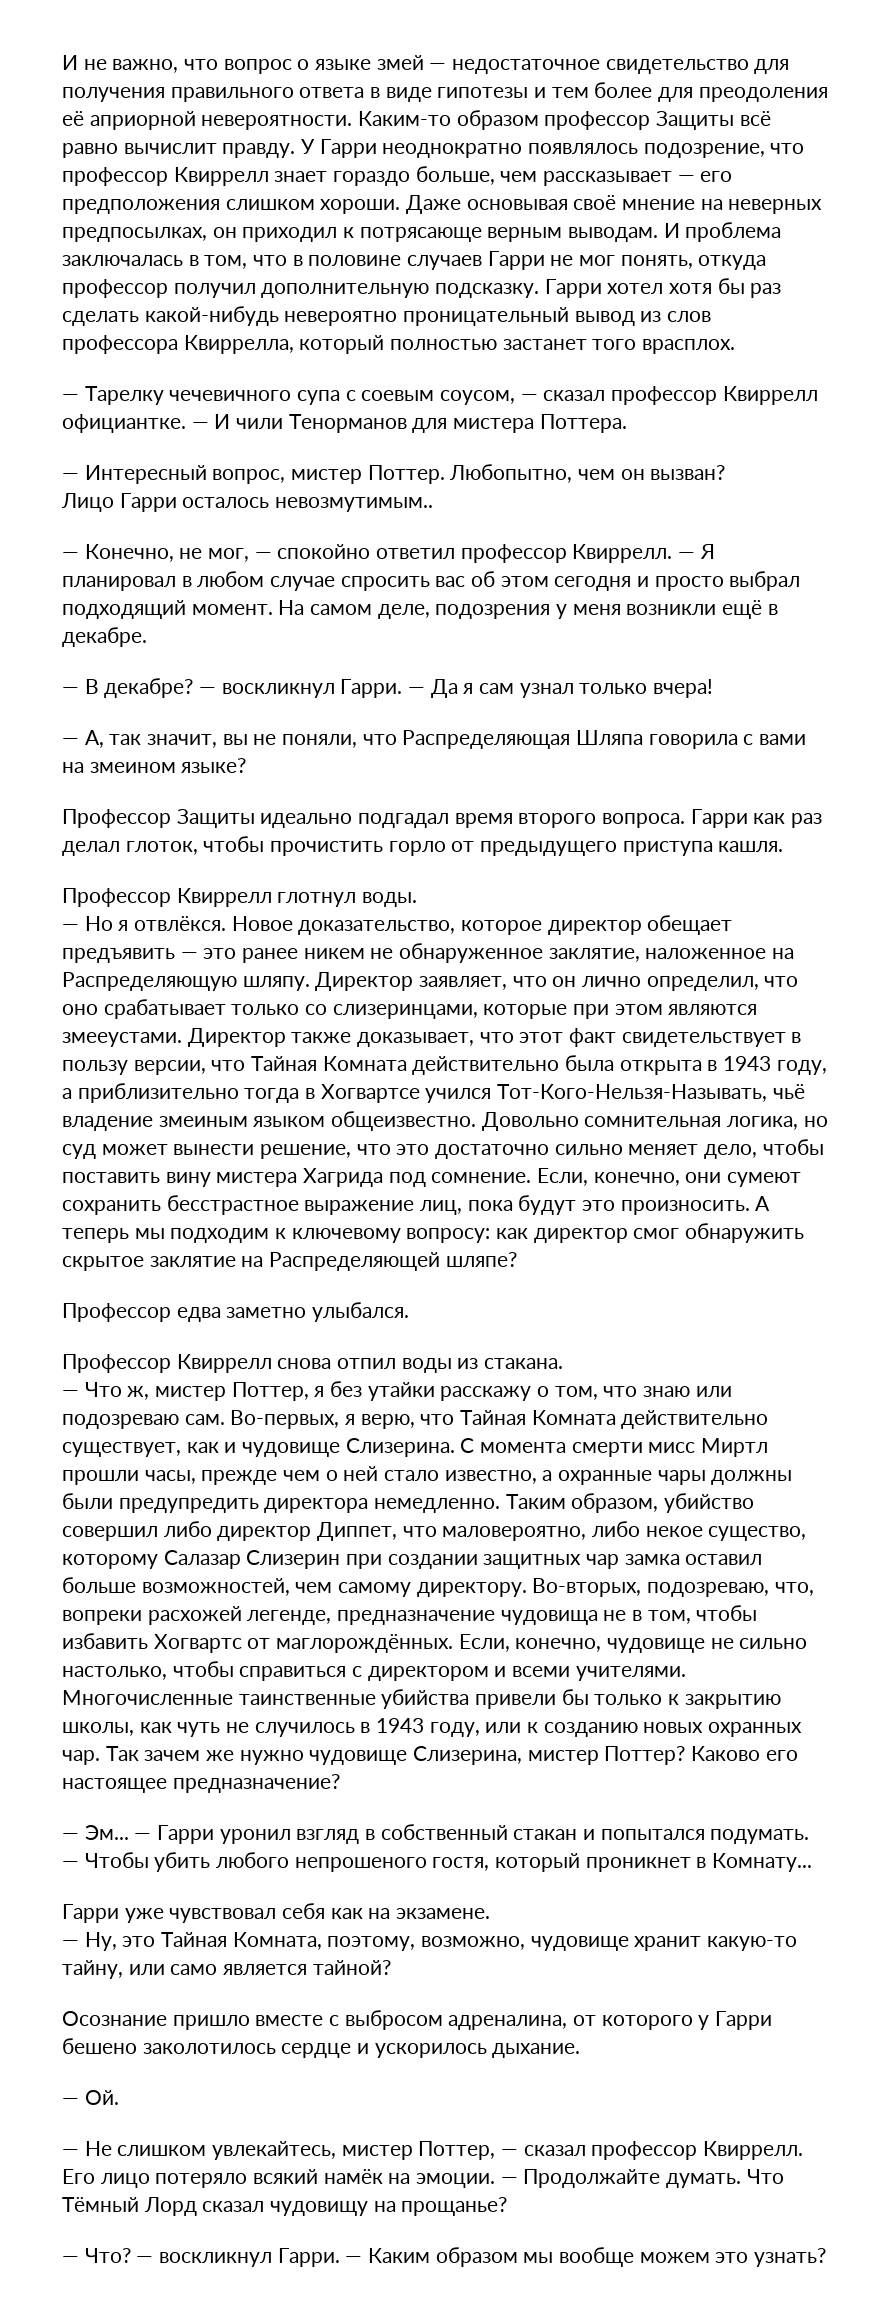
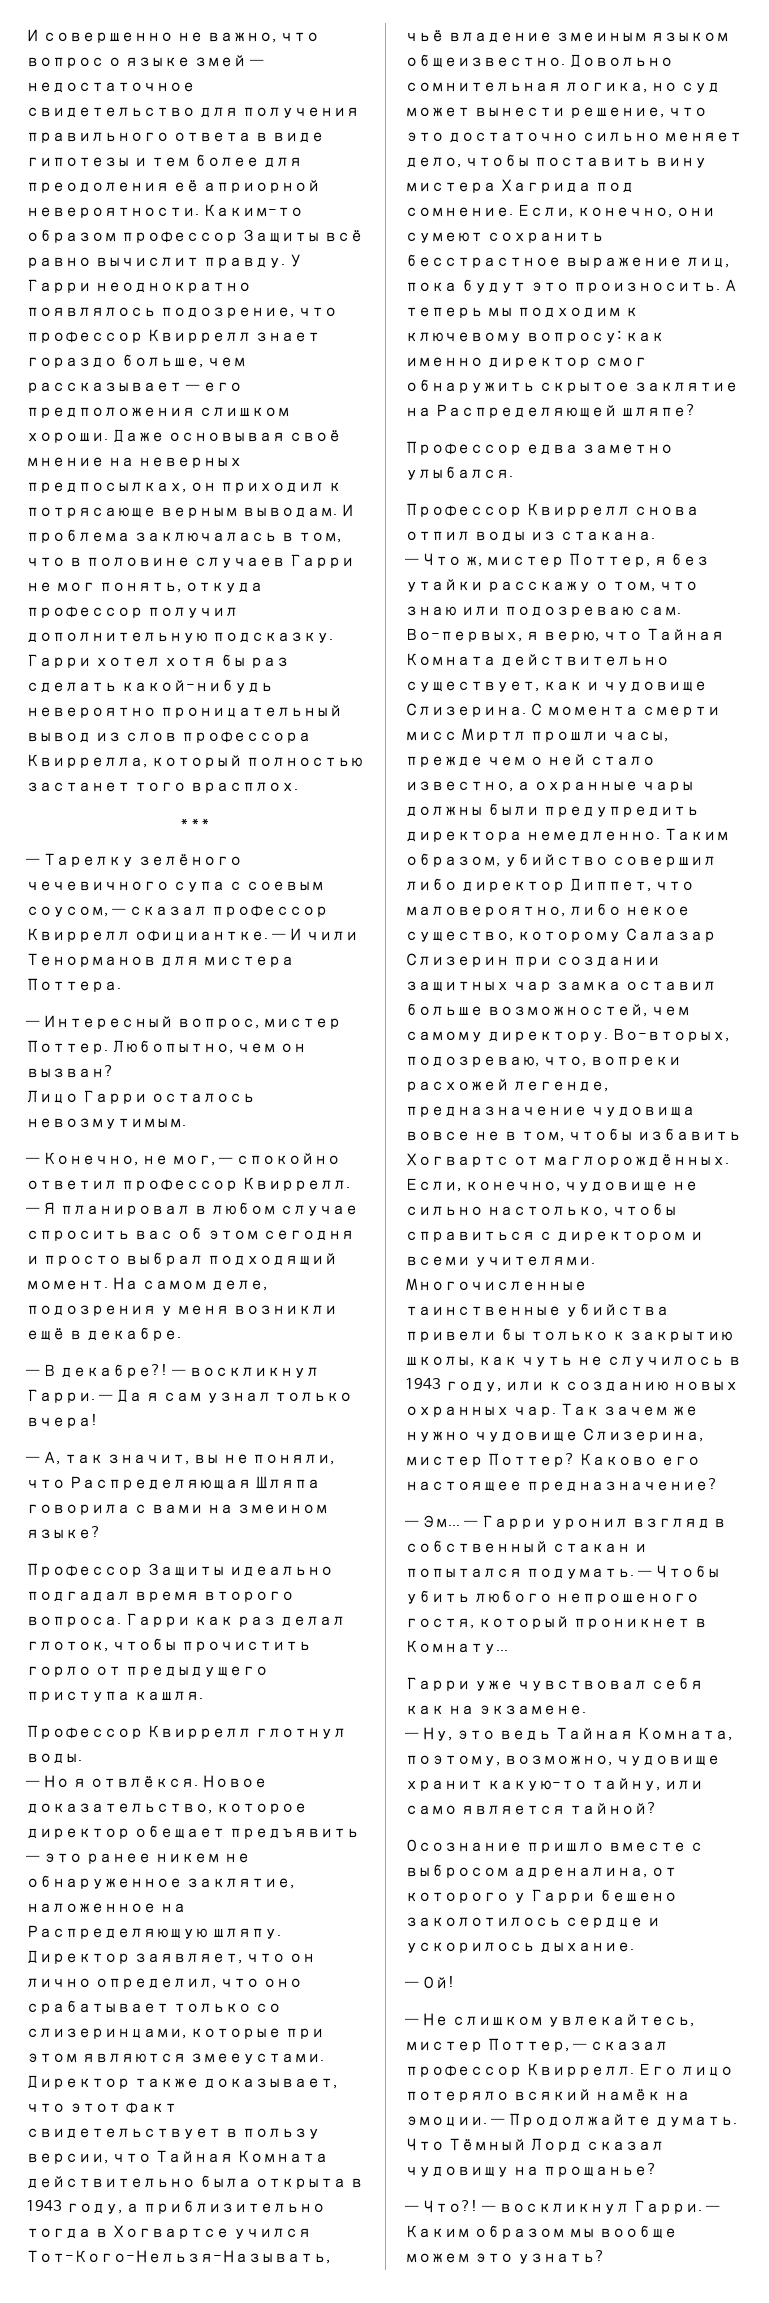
[62,55,78,70] И -> [26,29,173,43] И совершенно
(736, 346) none -> [180,818,210,827] // * * *
(164, 395) none -> [137,854,242,866] зелёного
[275,497,434,512] невозмутимым.. -> [26,1118,186,1129] невозмутимым.
[104,678,194,698] декабре? -> [59,1363,168,1378] декабре?!
(529, 1233) none -> [405,357,483,367] именно
(598, 1617) none -> [405,1131,470,1141] вовсе
(156, 1941) none -> [498,1730,551,1741] ведь
[84,2090,119,2105] Ой. -> [421,1975,455,1989] Ой!
[84,2248,131,2263] Что? -> [421,2199,478,2213] Что?!

